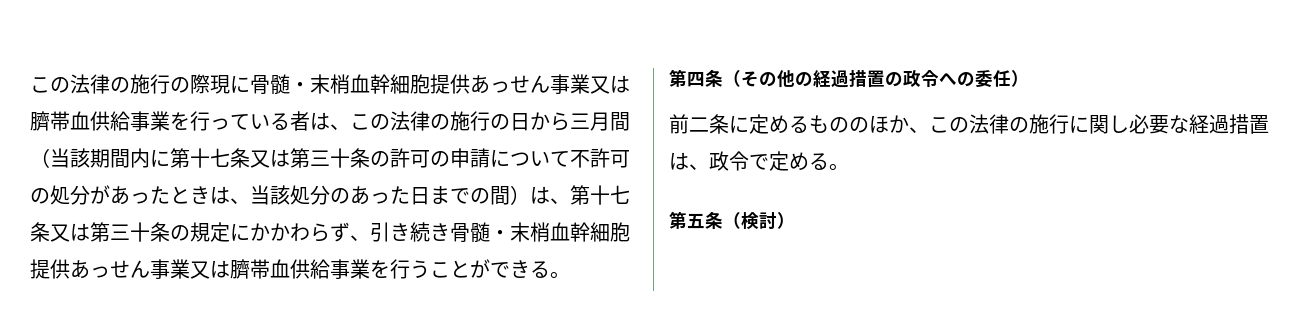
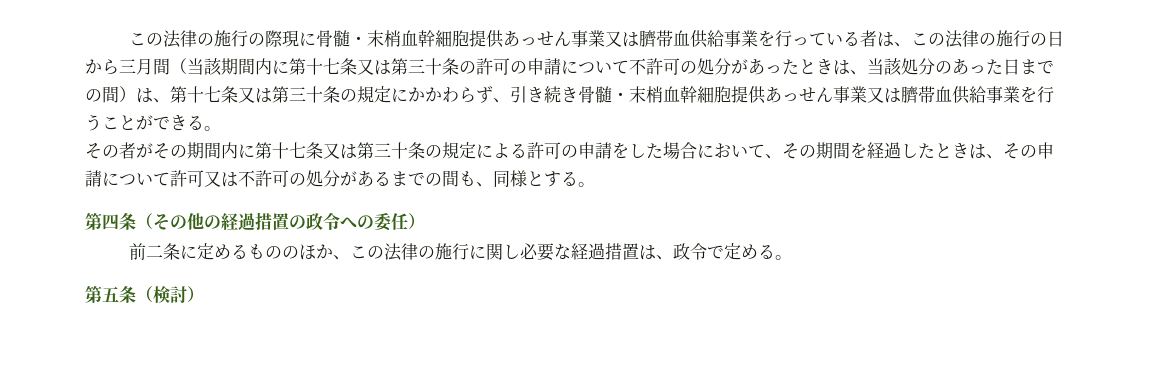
(570, 275) none -> [85,142,1054,159] [85,170,595,187] // その者がその期間内に第十七条又は第三十条の規定による許可の申請をした場合において、その期間を経過したときは、その申請について許可又は不許可の処分があるまでの間も、同様とする。

